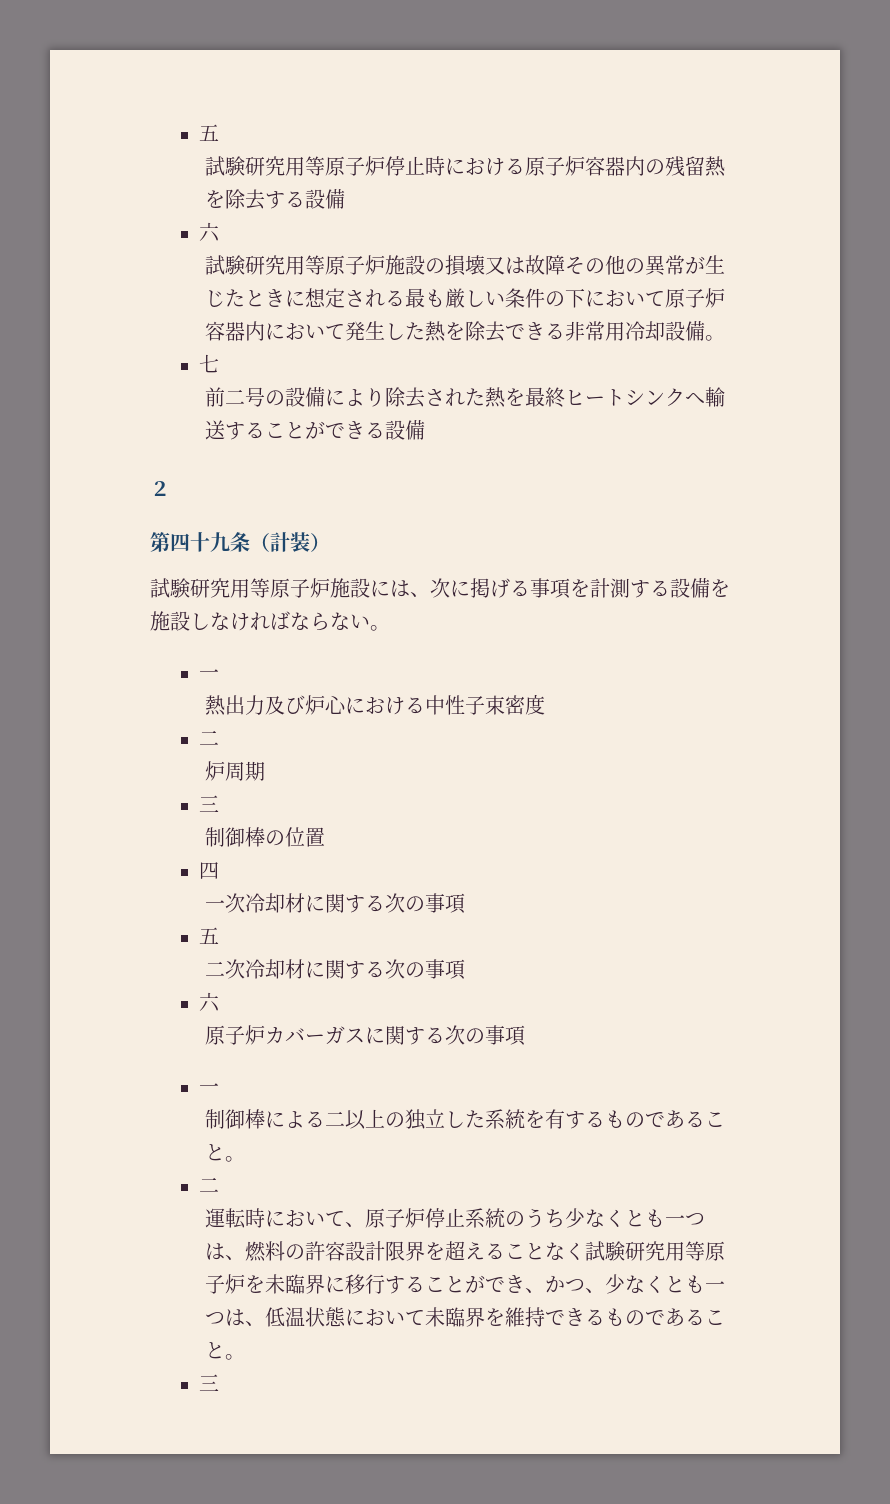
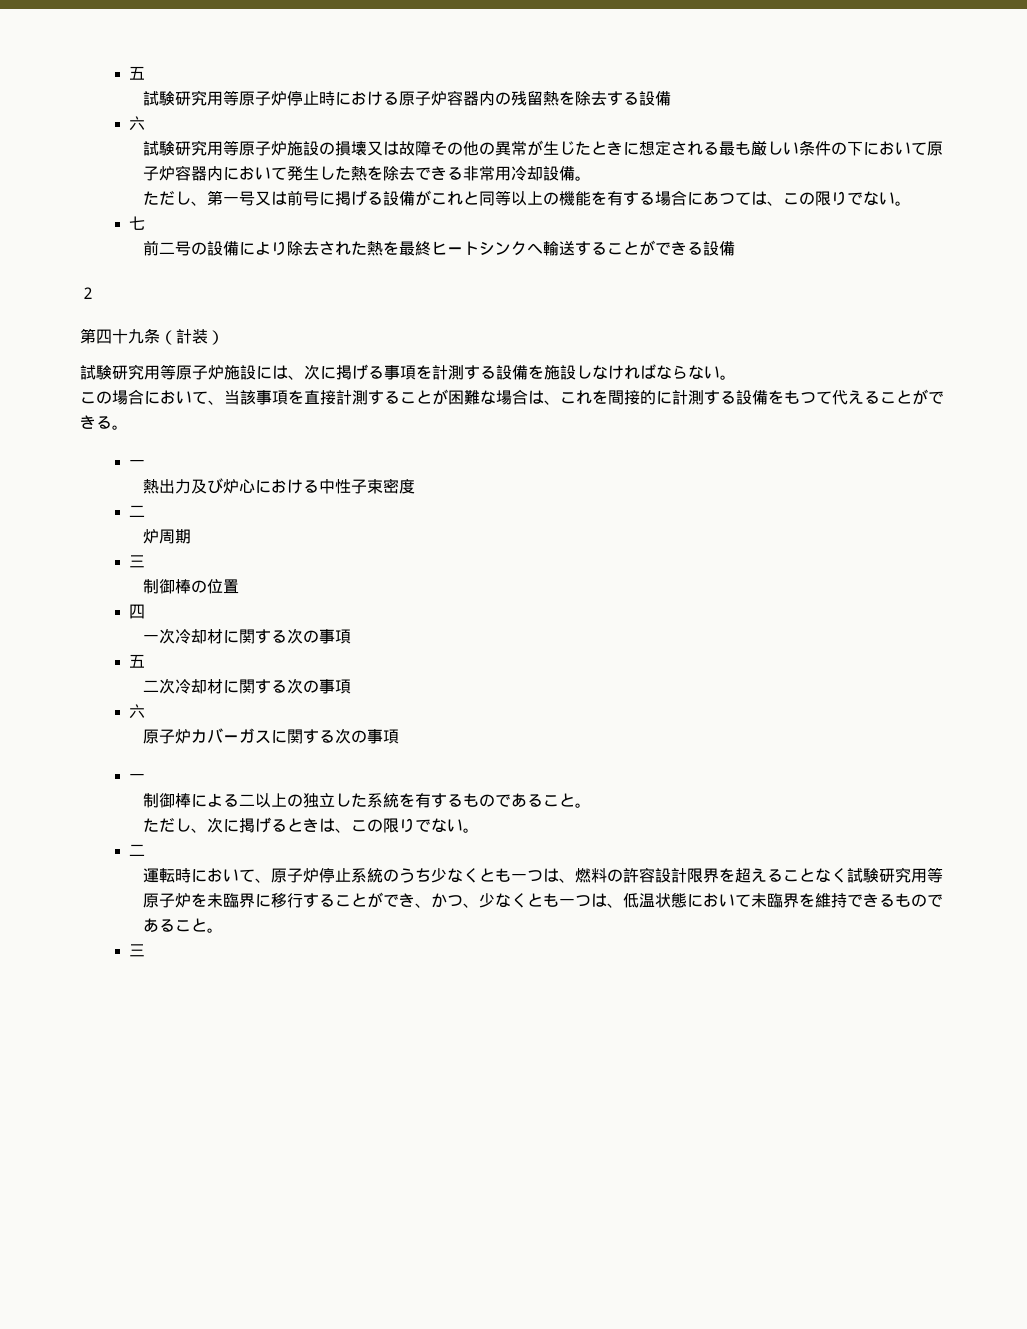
(725, 338) none -> [143,190,912,206] // ただし、第一号又は前号に掲げる設備がこれと同等以上の機能を有する場合にあつては、この限りでない。
(390, 628) none -> [80,389,944,405] [80,415,128,430] // この場合において、当該事項を直接計測することが困難な場合は、これを間接的に計測する設備をもつて代えることができる。
(245, 1159) none -> [143,817,480,833] // ただし、次に掲げるときは、この限りでない。

